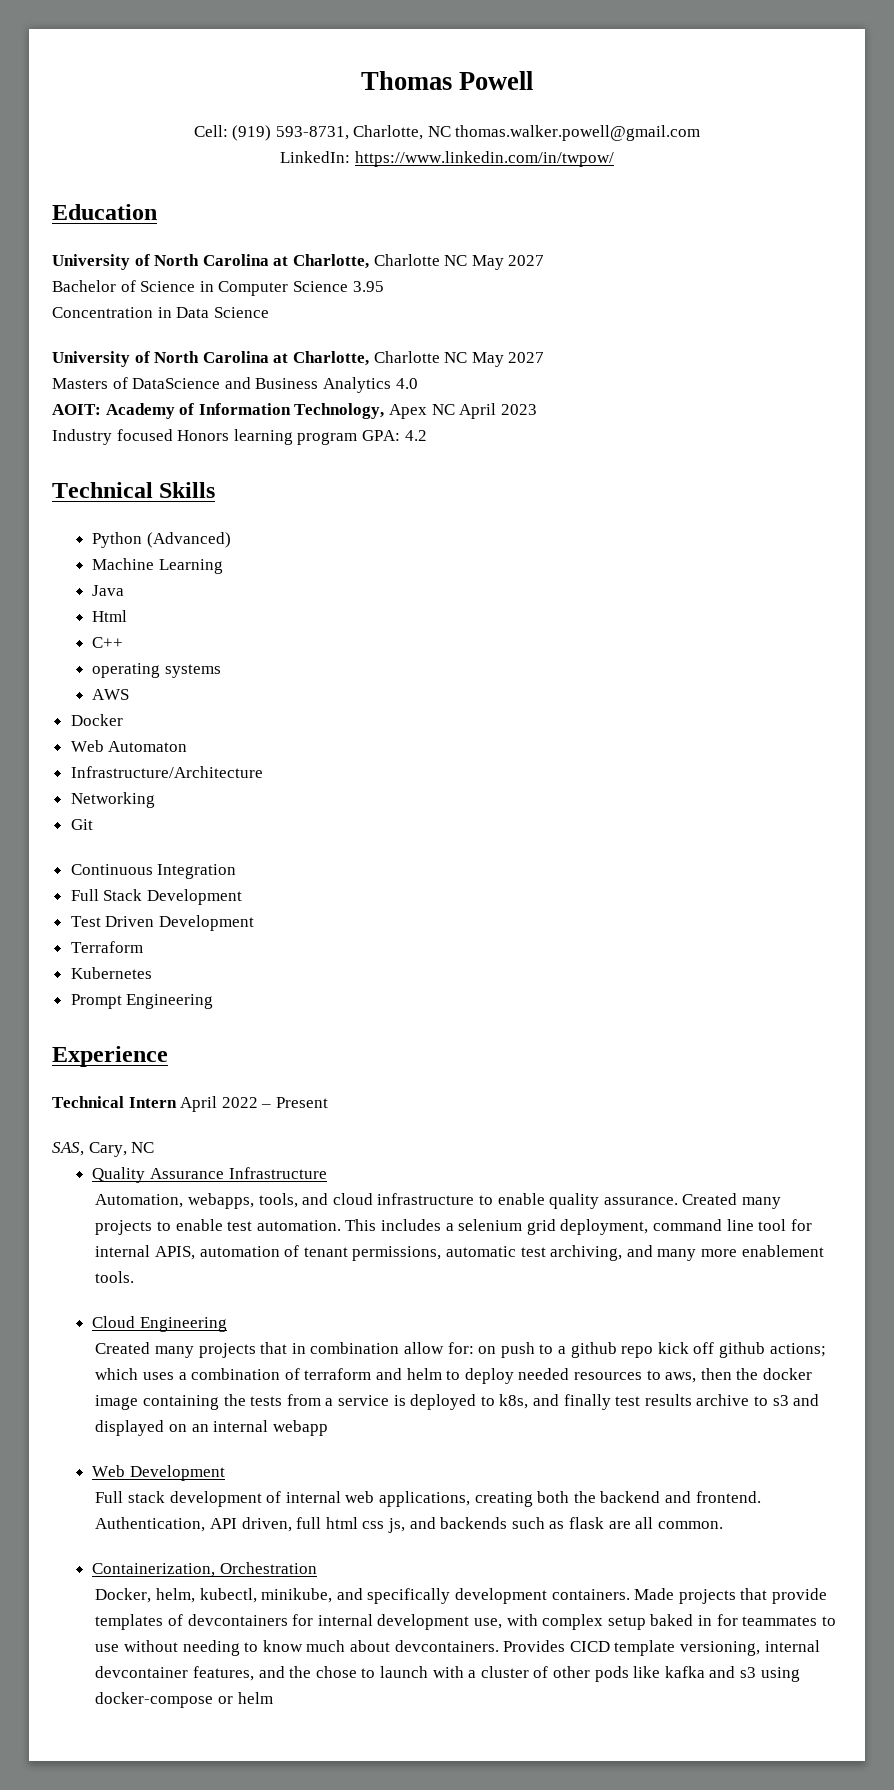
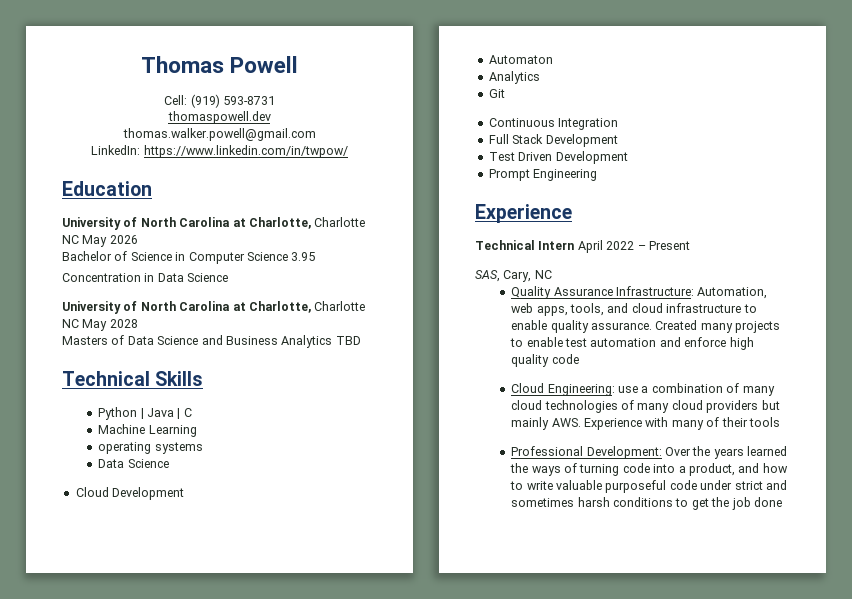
[275,125,451,140] 593-8731, Charlotte, NC -> [222,96,275,105] [167,111,271,124] 593-8731 // thomaspowell.dev //
[508,255,545,266] 2027 -> [109,235,138,244] 2026
[508,352,545,363] 2027 -> [109,319,138,328] 2028
[132,378,221,389] DataScience -> [127,336,199,345] Data Science
[395,378,418,389] [52,403,537,419] [52,429,427,445] 4.0 // AOIT: Academy of Information Technology, Apex NC April 2023 // Industry focused Honors learning program GPA: 4.2 -> [335,336,361,345] TBD
[147,532,232,548] (Advanced) -> [140,408,192,419] | Java | C
[92,585,125,596] [92,610,128,622] [92,637,124,648] // Java // Html // C++ -> (197, 431) none
[92,689,130,700] [70,714,123,726] [70,740,104,752] AWS // Docker // Web -> [98,459,169,468] [75,487,185,500] Data Science // Cloud Development //
[70,766,263,778] [70,792,155,808] Infrastructure/Architecture // Networking -> [488,71,540,84] Analytics
[70,941,143,953] [70,967,152,979] // Terraform // Kubernetes -> (628, 157) none
[228,1167,327,1179] [95,1193,255,1209] Infrastructure // Automation, webapps, -> [616,286,768,299] [511,303,568,316] Infrastructure: Automation, web apps,
[256,1219,812,1235] [95,1245,824,1261] [95,1271,135,1283] [92,1316,228,1332] [95,1342,826,1358] [95,1368,812,1384] [95,1394,820,1410] [95,1420,328,1436] [92,1465,226,1481] [95,1491,761,1507] [95,1517,723,1533] [92,1562,318,1577] [95,1588,827,1604] [95,1614,836,1630] [95,1640,820,1656] [95,1666,800,1682] [95,1692,273,1708] automation. This includes a selenium grid deployment, command line tool for internal APIS, automation of tenant permissions, automatic test archiving, and many more enablement tools. // Cloud Engineering // Created many projects that in combination allow for: on push to a github repo kick off github actions; which uses a combination of terraform and helm to deploy needed resources to aws, then the docker image containing the tests from a service is deployed to k8s, and finally test results archive to s3 and displayed on an internal webapp // Web Development // Full stack development of internal web applications, creating both the backend and frontend. Authentication, API driven, full html css js, and backends such as flask are all common. // Containerization, Orchestration // Docker, helm, kubectl, minikube, and specifically development containers. Made projects that provide templates of devcontainers for internal development use, with complex setup baked in for teammates to use without needing to know much about devcontainers. Provides CICD template versioning, internal devcontainer features, and the chose to launch with a cluster of other pods like kafka and s3 using docker-compose or helm -> [590,337,754,350] [511,354,579,367] [511,383,775,396] [511,400,780,413] [511,417,780,430] [511,446,788,459] [510,463,788,476] [510,480,787,493] [511,497,782,510] automation and enforce high quality code // Cloud Engineering: use a combination of many cloud technologies of many cloud providers but mainly AWS. Experience with many of their tools // Professional Development: Over the years learned the ways of turning code into a product, and how to write valuable purposeful code under strict and sometimes harsh conditions to get the job done

